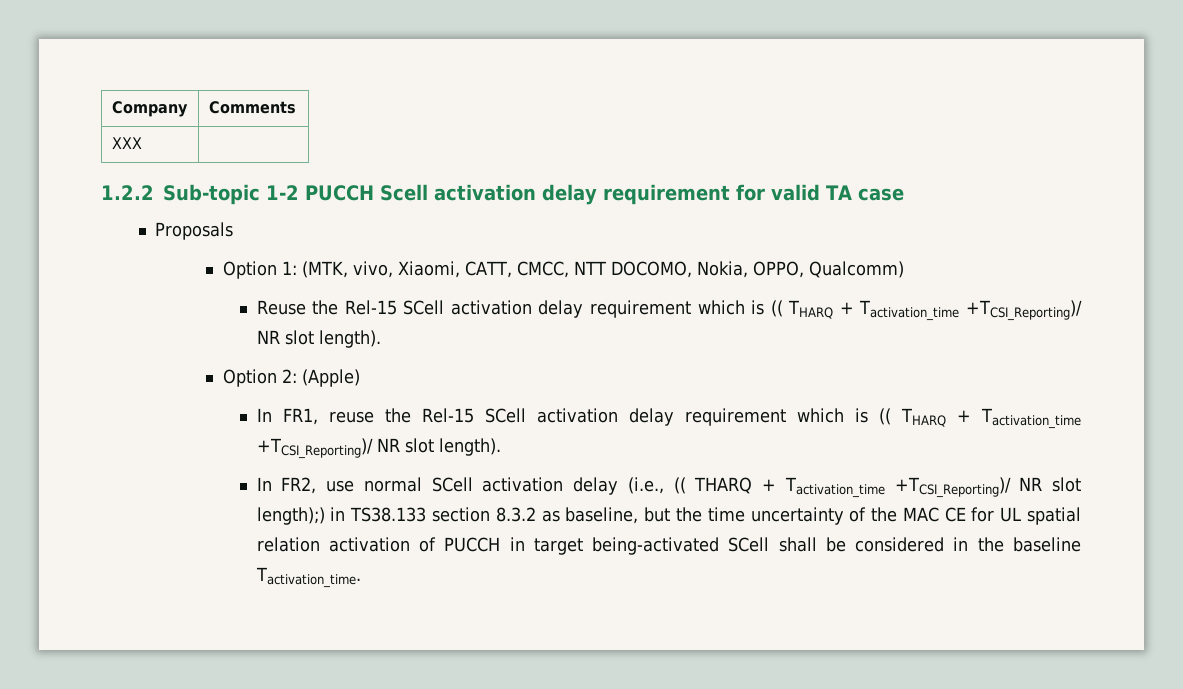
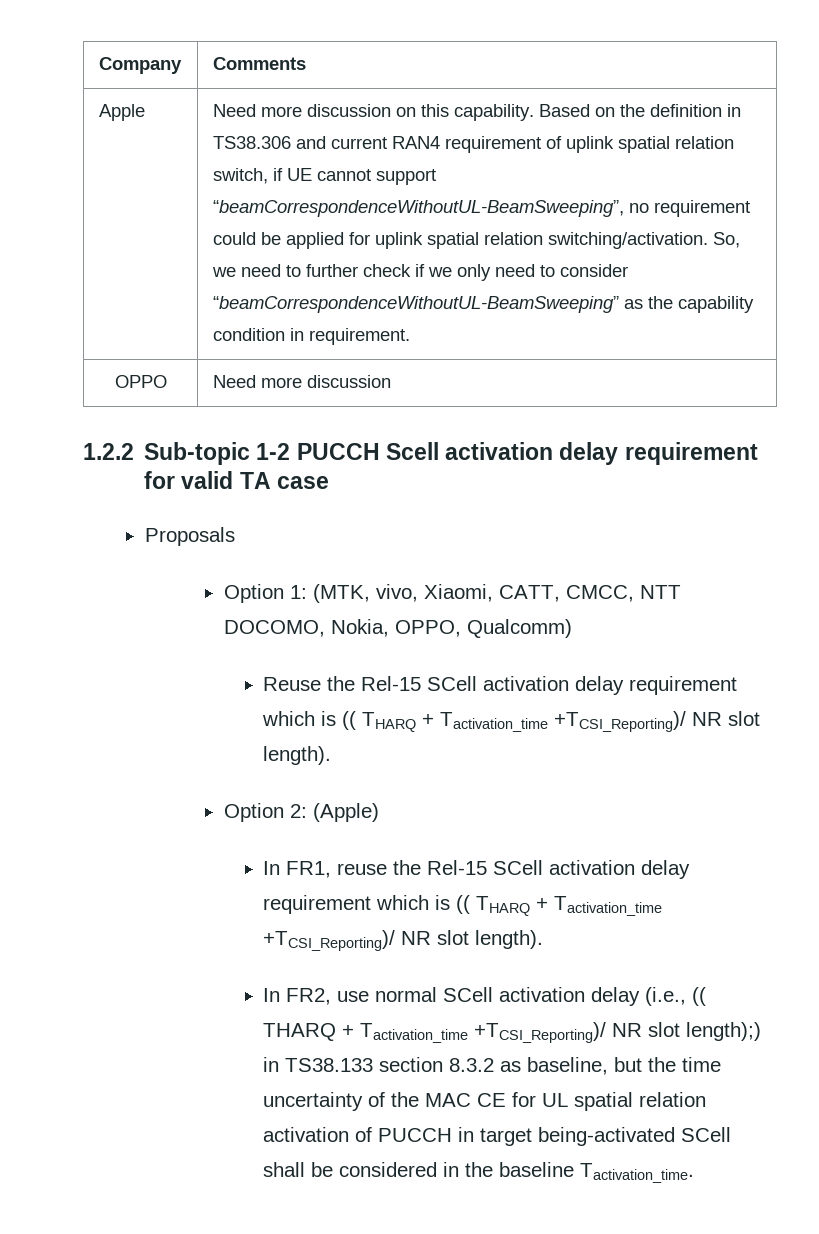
[111,137,142,149] XXX | -> [98,104,145,121] [212,104,741,121] [212,136,734,153] [212,168,436,185] [212,200,750,217] [212,232,740,249] [211,264,628,281] [212,296,754,313] [212,328,410,345] [114,375,167,388] [212,375,391,388] Apple | Need more discussion on this capability. Based on the definition in TS38.306 and current RAN4 requirement of uplink spatial relation switch, if UE cannot support “beamCorrespondenceWithoutUL-BeamSweeping”, no requirement could be applied for uplink spatial relation switching/activation. So, we need to further check if we only need to consider “beamCorrespondenceWithoutUL-BeamSweeping” as the capability condition in requirement. // OPPO | Need more discussion

